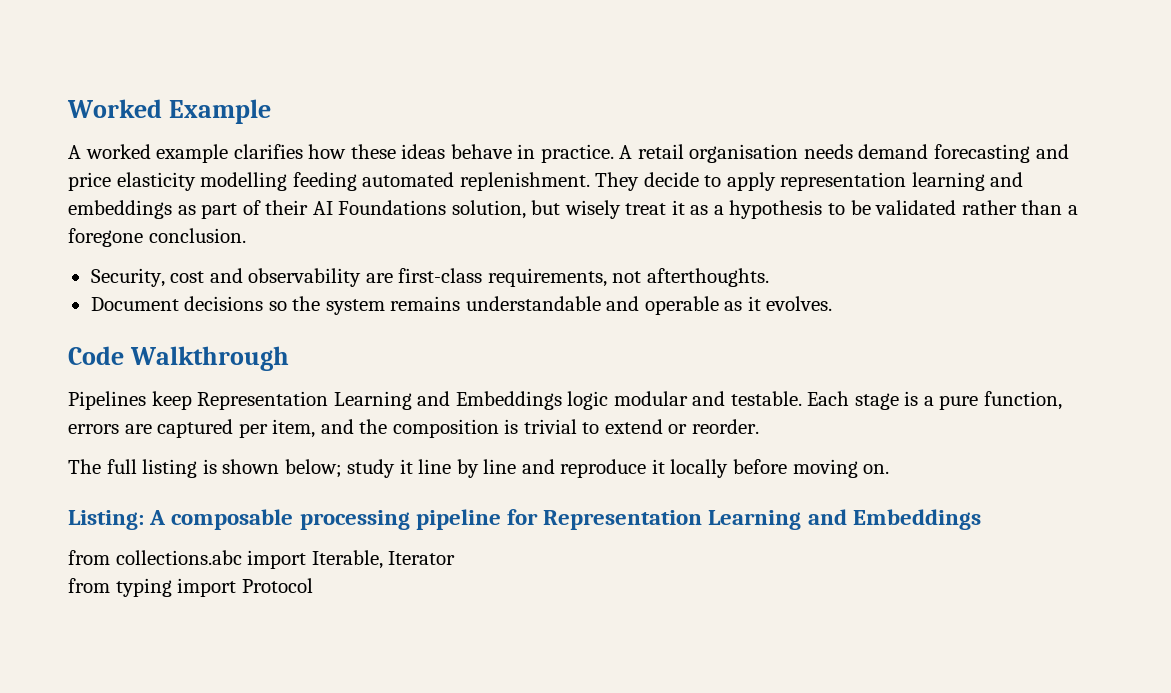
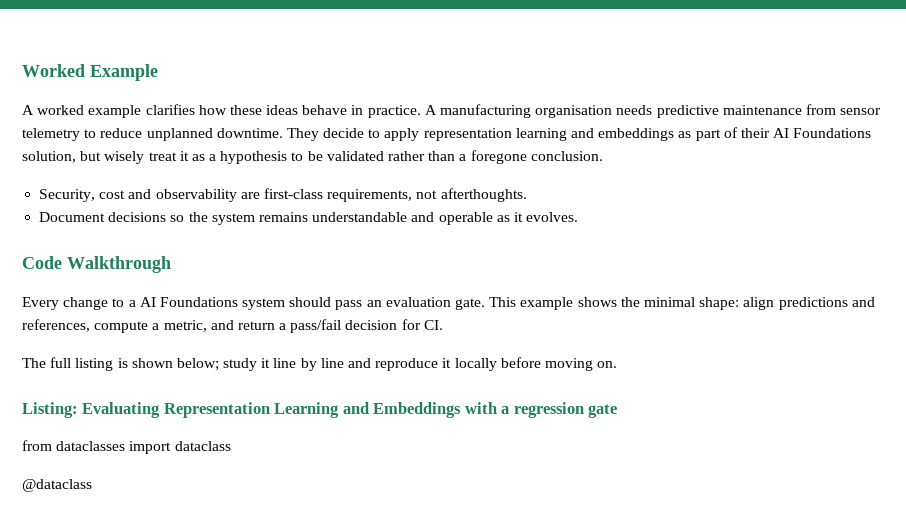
[637,144,684,159] retail -> [440,104,532,118] manufacturing
[858,144,1069,163] [68,172,590,191] demand forecasting and price elasticity modelling feeding automated replenishment. -> [656,104,882,118] [22,128,283,141] predictive maintenance from sensor telemetry to reduce unplanned downtime.
[68,391,1063,410] [68,419,759,438] Pipelines keep Representation Learning and Embeddings logic modular and testable. Each stage is a pure function, errors are captured per item, and the composition is trivial to extend or reorder. -> [22,297,875,310] [22,319,443,333] Every change to a AI Foundations system should pass an evaluation gate. This example shows the minimal shape: align predictions and references, compute a metric, and return a pass/fail decision for CI.
[149,509,981,530] [68,550,456,569] [68,578,313,597] A composable processing pipeline for Representation Learning and Embeddings // from collections.abc import Iterable, Iterator // from typing import Protocol -> [82,402,618,418] [22,440,231,454] [22,479,92,492] Evaluating Representation Learning and Embeddings with a regression gate // from dataclasses import dataclass // @dataclass

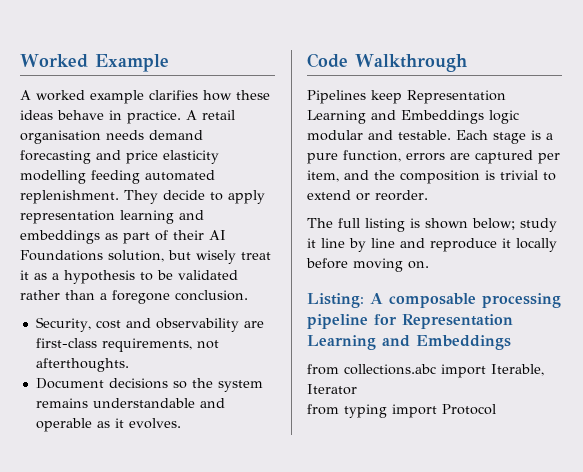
[440,104,532,118] manufacturing -> [202,110,235,120] retail
[656,104,882,118] [22,128,283,141] predictive maintenance from sensor telemetry to reduce unplanned downtime. -> [149,130,203,140] [20,150,219,164] [20,170,215,184] [20,190,119,204] demand forecasting and price elasticity modelling feeding automated replenishment.
[22,297,875,310] [22,319,443,333] Every change to a AI Foundations system should pass an evaluation gate. This example shows the minimal shape: align predictions and references, compute a metric, and return a pass/fail decision for CI. -> [307,90,506,104] [307,110,519,124] [307,130,553,144] [307,150,560,164] [307,170,556,184] [307,190,428,201] Pipelines keep Representation Learning and Embeddings logic modular and testable. Each stage is a pure function, errors are captured per item, and the composition is trivial to extend or reorder.
[82,402,618,418] [22,440,231,454] [22,479,92,492] Evaluating Representation Learning and Embeddings with a regression gate // from dataclasses import dataclass // @dataclass -> [370,293,561,308] [307,314,513,329] [307,335,511,350] [307,364,544,378] [307,384,357,395] [307,404,496,418] A composable processing pipeline for Representation Learning and Embeddings // from collections.abc import Iterable, Iterator // from typing import Protocol

